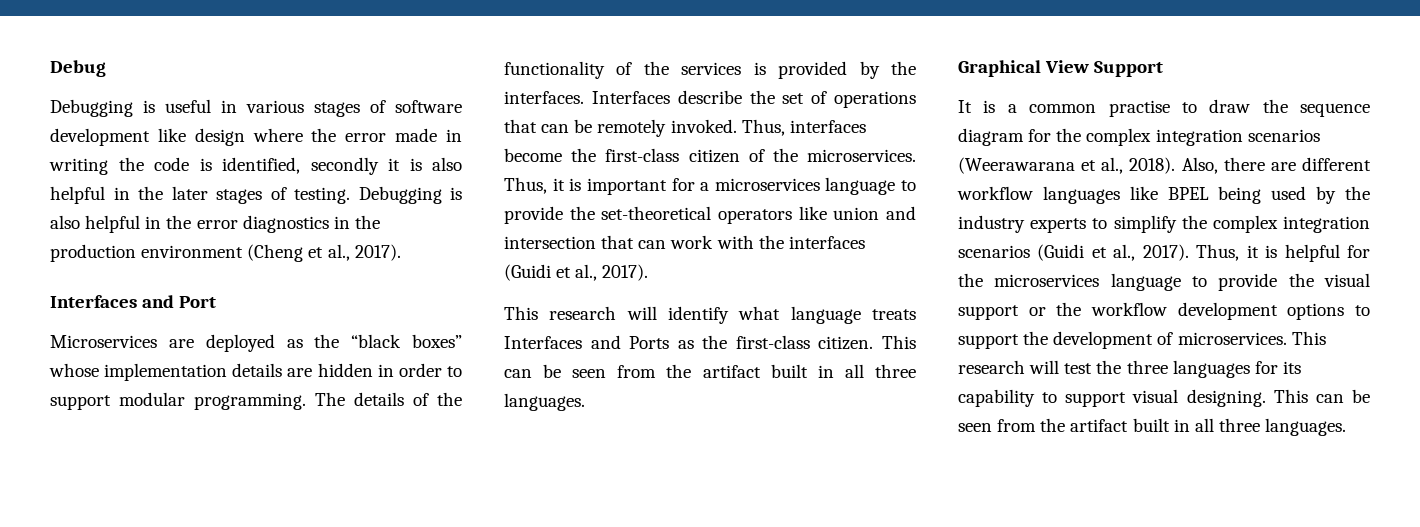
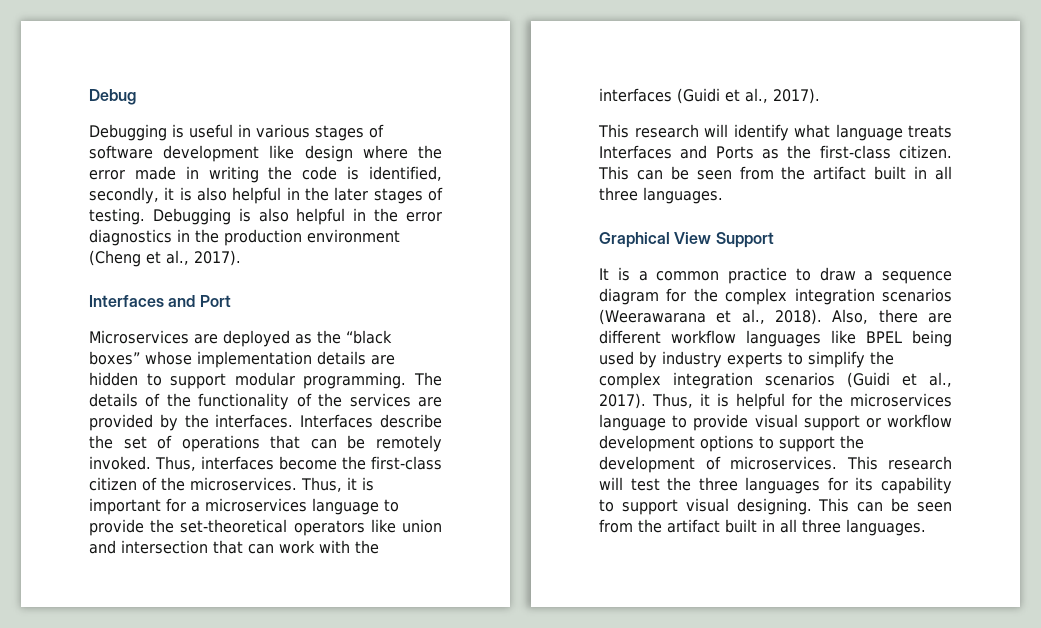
[310,157,379,175] secondly -> [89,187,159,204] secondly,
[377,363,442,377] in order -> (138, 379) none
[753,62,766,75] is -> [418,397,442,407] are
[1108,100,1170,117] practise -> [728,267,787,284] practice
[1262,99,1288,113] the -> [864,271,874,281] a
[1345,186,1370,200] the -> (657, 359) none
[1288,273,1314,287] the -> (749, 422) none
[1056,302,1082,316] the -> (881, 423) none

